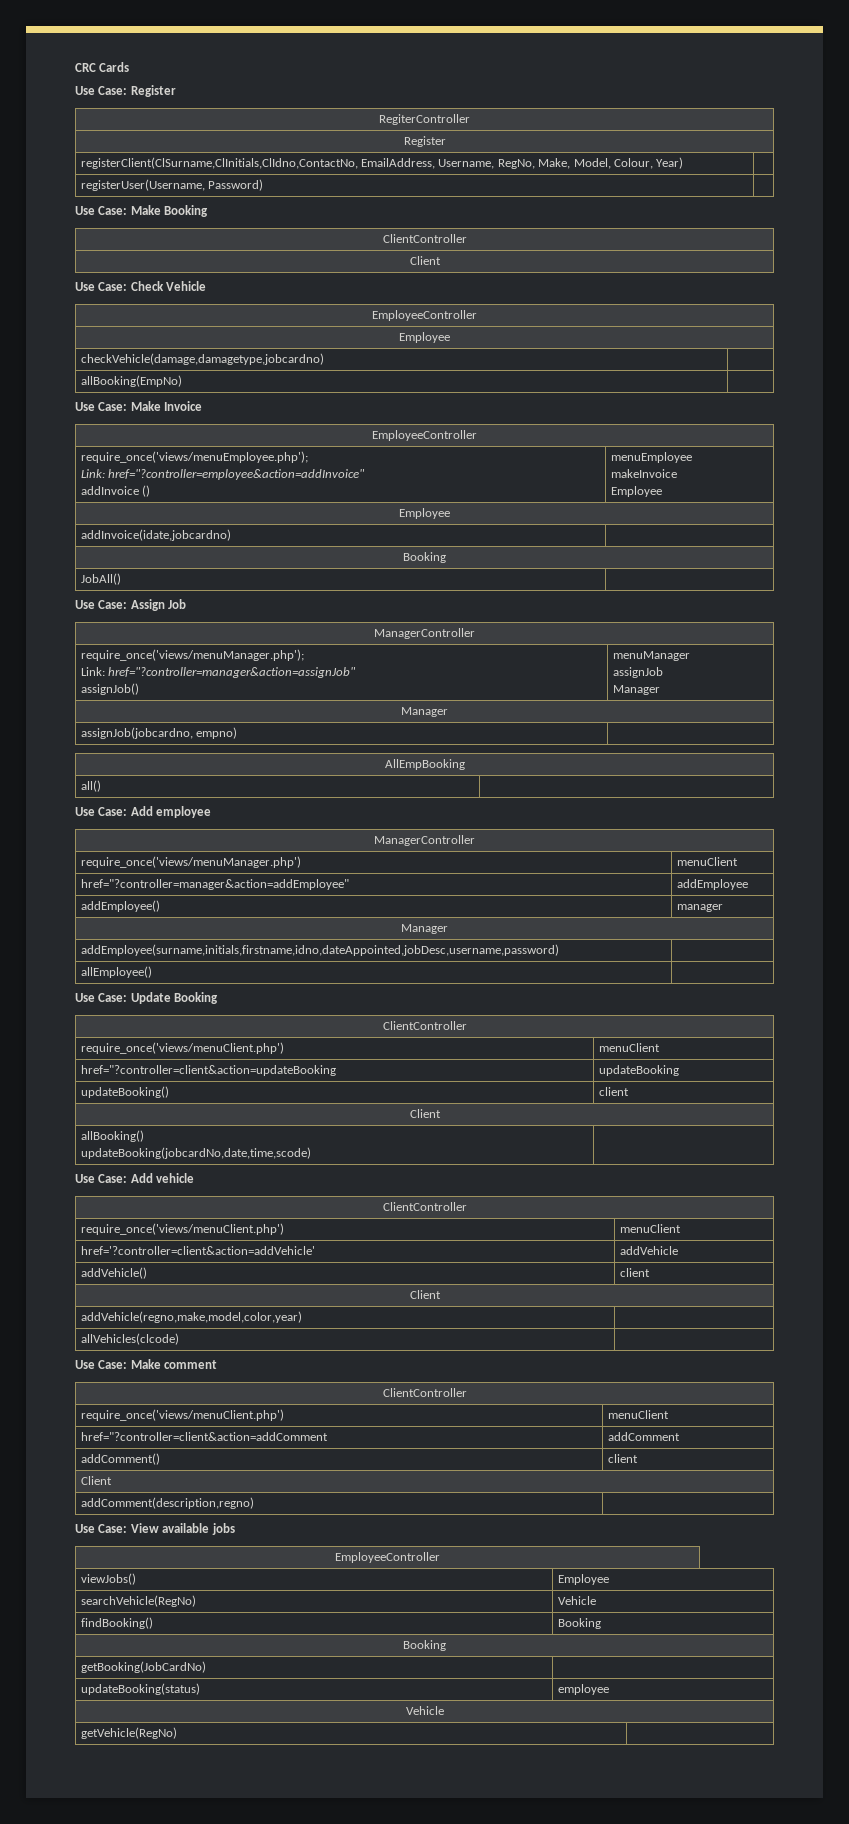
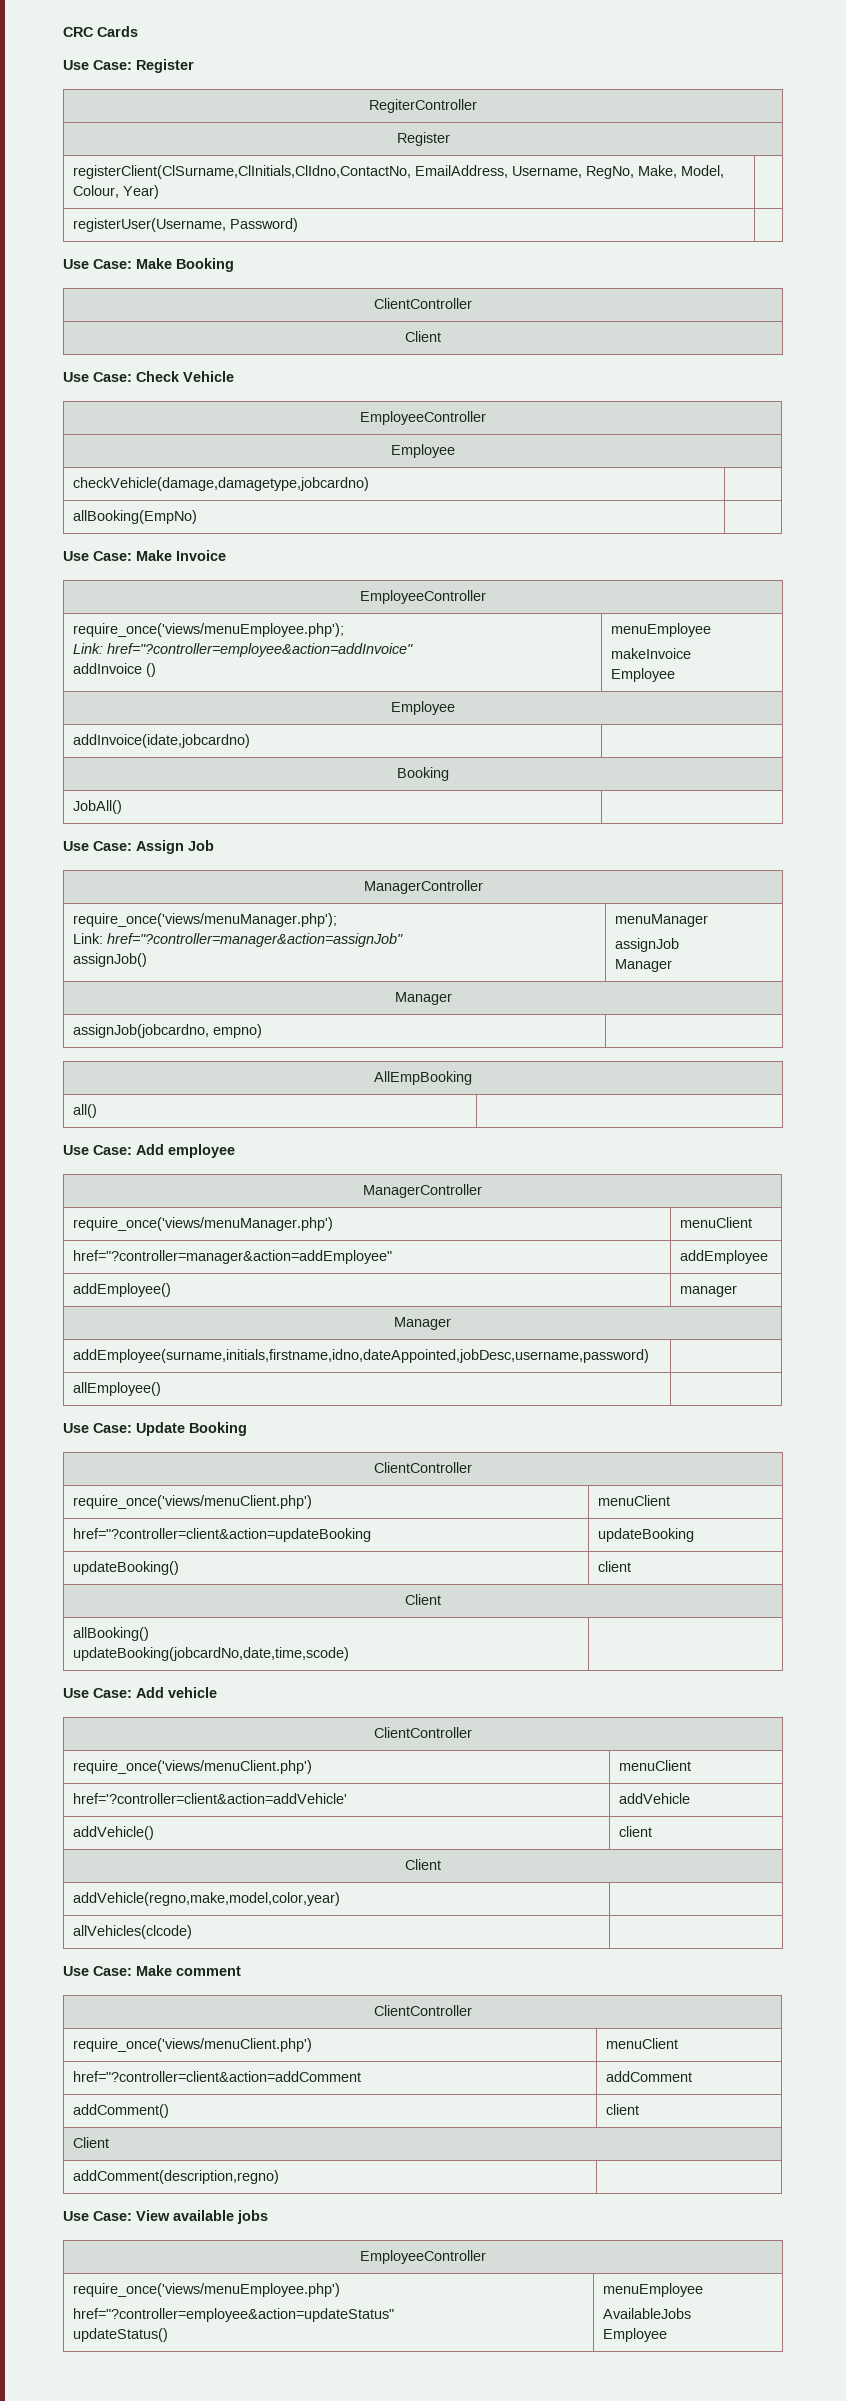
[80,1573,136,1585] [557,1574,609,1585] [80,1595,196,1607] [557,1596,596,1605] [80,1617,153,1629] [557,1618,601,1629] [403,1640,446,1651] [80,1661,206,1673] [80,1683,200,1695] [557,1684,609,1695] [405,1706,444,1715] [80,1727,177,1739] viewJobs() | Employee // searchVehicle(RegNo) | Vehicle // findBooking() | Booking // Booking // getBooking(JobCardNo) | // updateBooking(status) | employee // Vehicle // getVehicle(RegNo) | -> [73,2283,341,2297] [73,2308,395,2322] [73,2328,169,2342] [603,2283,704,2297] [603,2308,692,2319] [603,2328,668,2342] require_once('views/menuEmployee.php') // href="?controller=employee&action=updateStatus" // updateStatus() | menuEmployee // AvailableJobs // Employee

